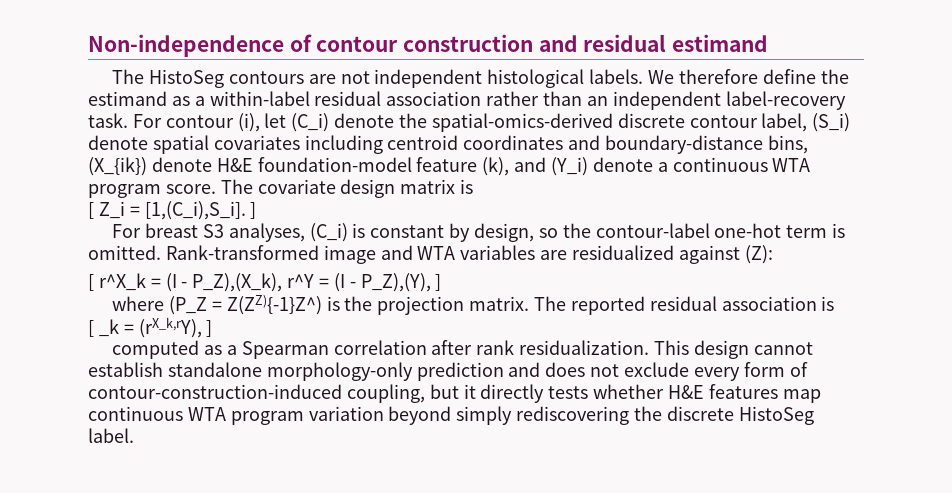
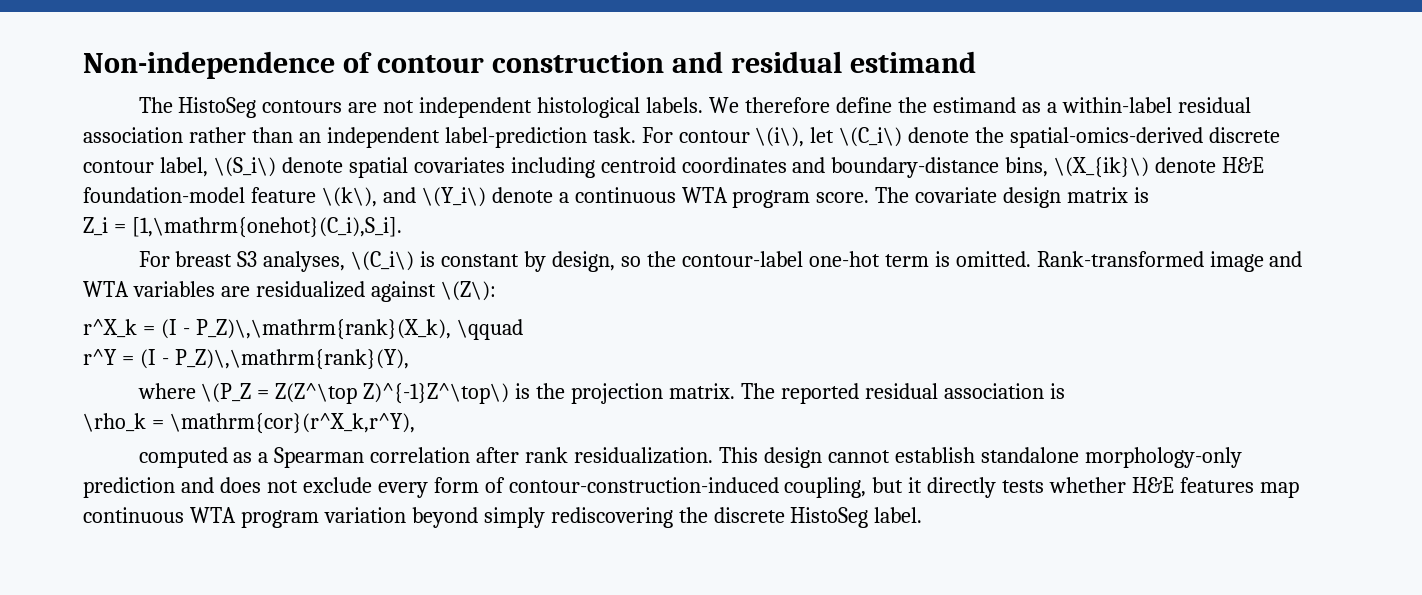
[725,91,846,110] label-recovery -> [444,127,587,148] label-prediction
[237,113,330,132] (i), let (C_i) -> [755,127,903,147] \(i\), let \(C_i\)
[812,113,851,132] (S_i) -> [213,157,276,177] \(S_i\)
[88,157,147,176] (X_{ik}) -> [1054,157,1150,178] \(X_{ik}\)
[482,157,589,176] (k), and (Y_i) -> [321,187,486,207] \(k\), and \(Y_i\)
[88,202,94,219] [ -> (1150, 195) none
[144,201,257,220] [1,(C_i),S_i]. ] -> [131,217,402,238] [1,\mathrm{onehot}(C_i),S_i].
[309,223,348,242] (C_i) -> [351,251,415,271] \(C_i\)
[744,245,773,264] [88,274,94,291] (Z): // [ -> [440,281,496,301] \(Z\): //
[192,273,283,292] P_Z),(X_k), -> [195,319,523,340] P_Z)\,\mathrm{rank}(X_k), \qquad //
[360,273,442,292] P_Z),(Y), ] -> [174,349,409,370] P_Z)\,\mathrm{rank}(Y),
[168,295,322,315] (P_Z = Z(ZZ){-1}Z^) -> [201,383,510,404] \(P_Z = Z(Z^\top Z)^{-1}Z^\top\)
[88,317,213,338] [ _k = (rX_k,rY), ] -> [83,413,415,434] \rho_k = \mathrm{cor}(r^X_k,r^Y),

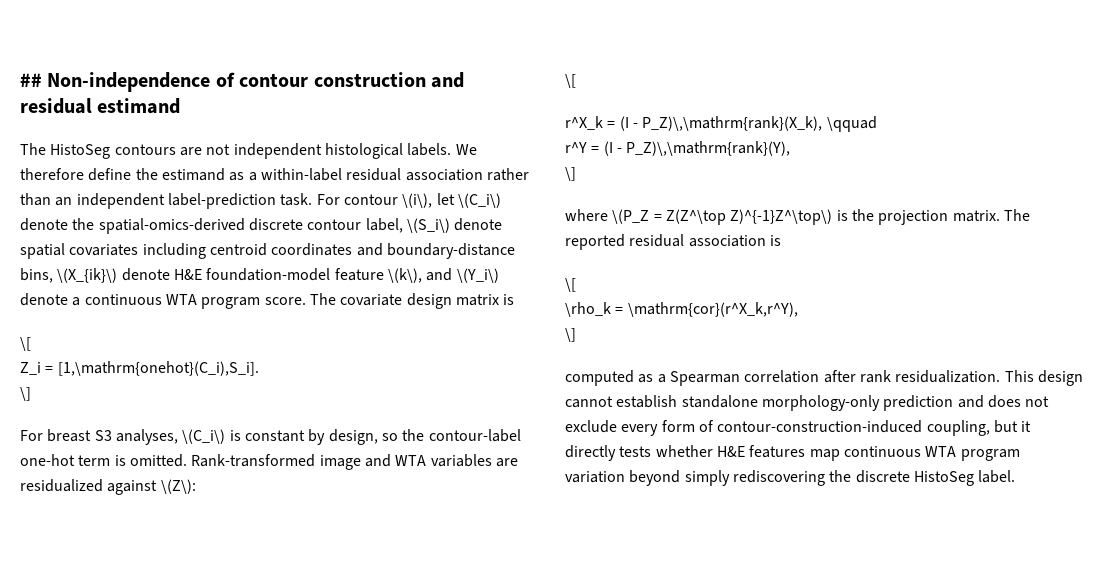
(83, 65) none -> [20,73,42,87] ##
(1150, 195) none -> [20,337,31,351] // \[
(402, 227) none -> [20,387,31,401] // \]
(496, 291) none -> [565,74,576,88] // \[
(409, 359) none -> [565,167,576,181] // \]
(1065, 391) none -> [565,278,576,292] // \[
(415, 423) none -> [565,328,576,342] // \]

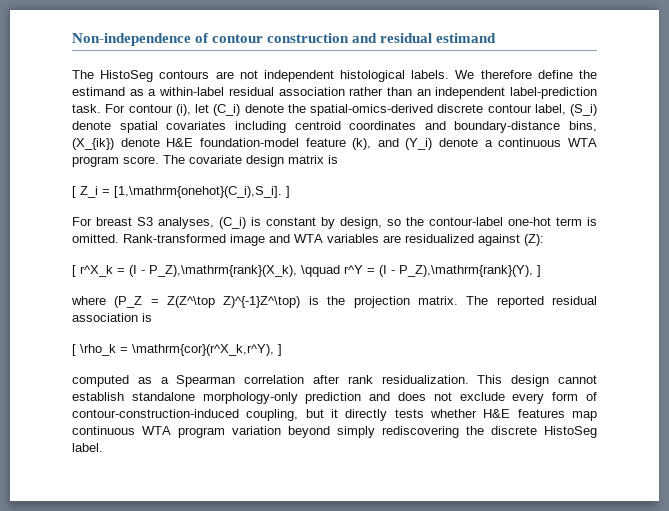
[20,73,42,87] ## -> (72, 39) none
[402,193,501,208] \(i\), let \(C_i\) -> [175,104,241,116] (i), let (C_i)
[406,218,450,233] \(S_i\) -> [570,104,597,116] (S_i)
[57,268,118,283] \(X_{ik}\) -> [72,138,114,150] (X_{ik})
[387,268,499,283] \(k\), and \(Y_i\) -> [352,138,433,150] (k), and (Y_i)
[20,337,31,351] \[ // -> [72,186,76,198] [
[20,387,31,401] // \] -> [286,186,290,198] ]
[182,429,226,444] \(C_i\) -> [219,217,246,229] (C_i)
[160,479,196,494] [565,74,576,88] \(Z\): // \[ // -> [524,234,544,246] [72,265,76,277] (Z): // [
[642,116,823,131] P_Z)\,\mathrm{rank}(X_k), -> [149,265,297,277] P_Z),\mathrm{rank}(X_k),
(877, 124) // -> (340, 271) none
[626,141,791,156] [565,167,576,181] P_Z)\,\mathrm{rank}(Y), // \] -> [399,265,541,277] P_Z),\mathrm{rank}(Y), ]
[612,209,650,224] \(P_Z -> [114,296,143,308] (P_Z
[730,209,833,225] Z)^{-1}Z^\top\) -> [223,296,301,308] Z)^{-1}Z^\top)
[565,278,576,292] \[ // -> [72,344,76,356] [
[565,328,576,342] // \] -> [278,344,282,356] ]

